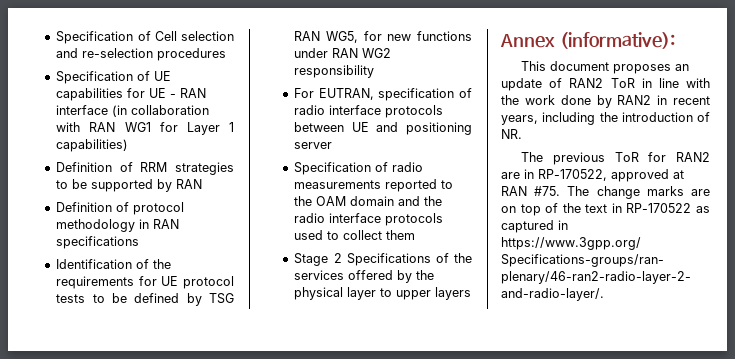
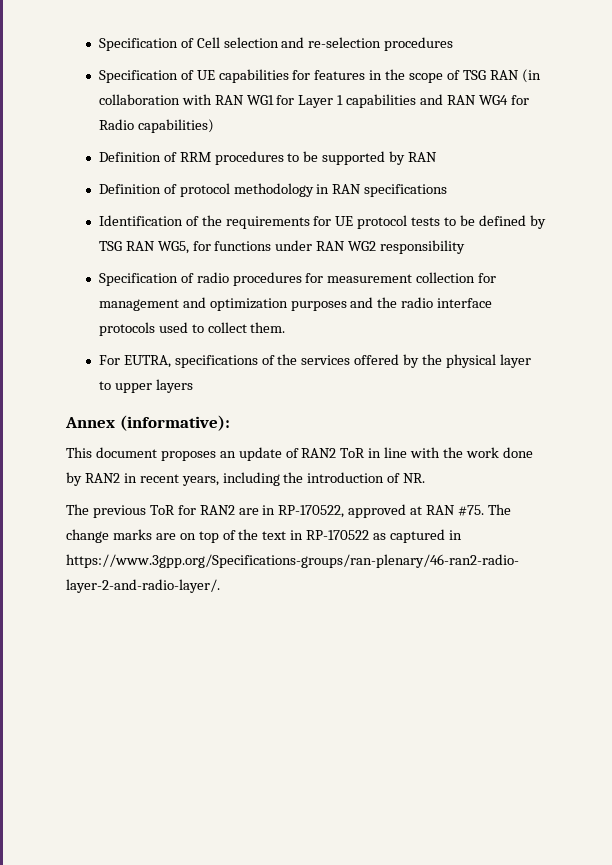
[149,88,207,98] [56,105,109,115] UE - RAN interface -> [314,69,519,83] features in the scope of TSG RAN
(234, 127) none -> [346,94,529,108] [98,119,134,130] capabilities and RAN WG4 for Radio
[175,162,234,175] strategies -> [214,151,284,165] procedures
[387,34,412,41] new -> (211, 246) none
[294,88,472,101] [294,105,444,118] [294,122,472,135] [294,142,333,149] [294,162,424,175] [294,179,454,192] [294,196,395,206] For EUTRAN, specification of radio interface protocols between UE and positioning server // Specification of radio measurements reported to the OAM domain -> [98,272,497,286] [98,297,347,311] Specification of radio procedures for measurement collection for management and optimization purposes
[386,230,416,240] [294,253,431,266] them // Stage 2 Specifications -> [250,322,286,333] [98,355,258,368] them. // For EUTRA, specifications

